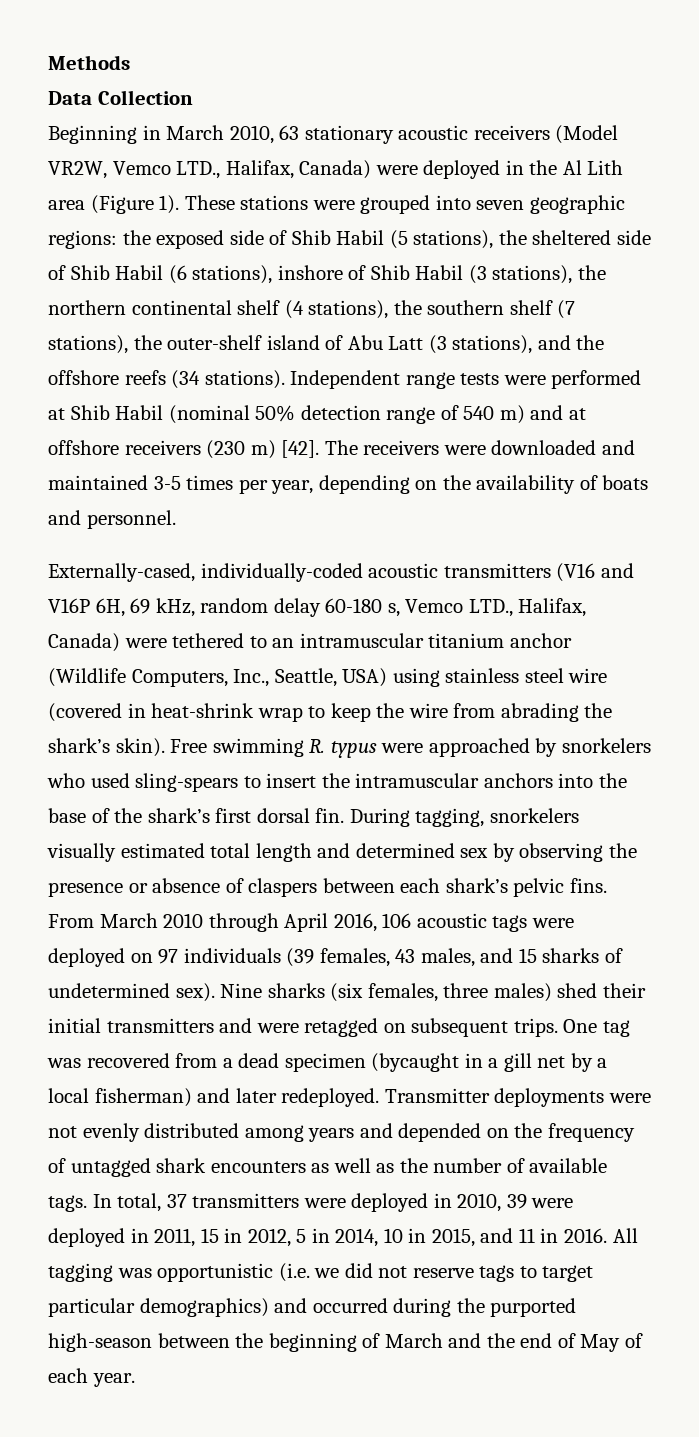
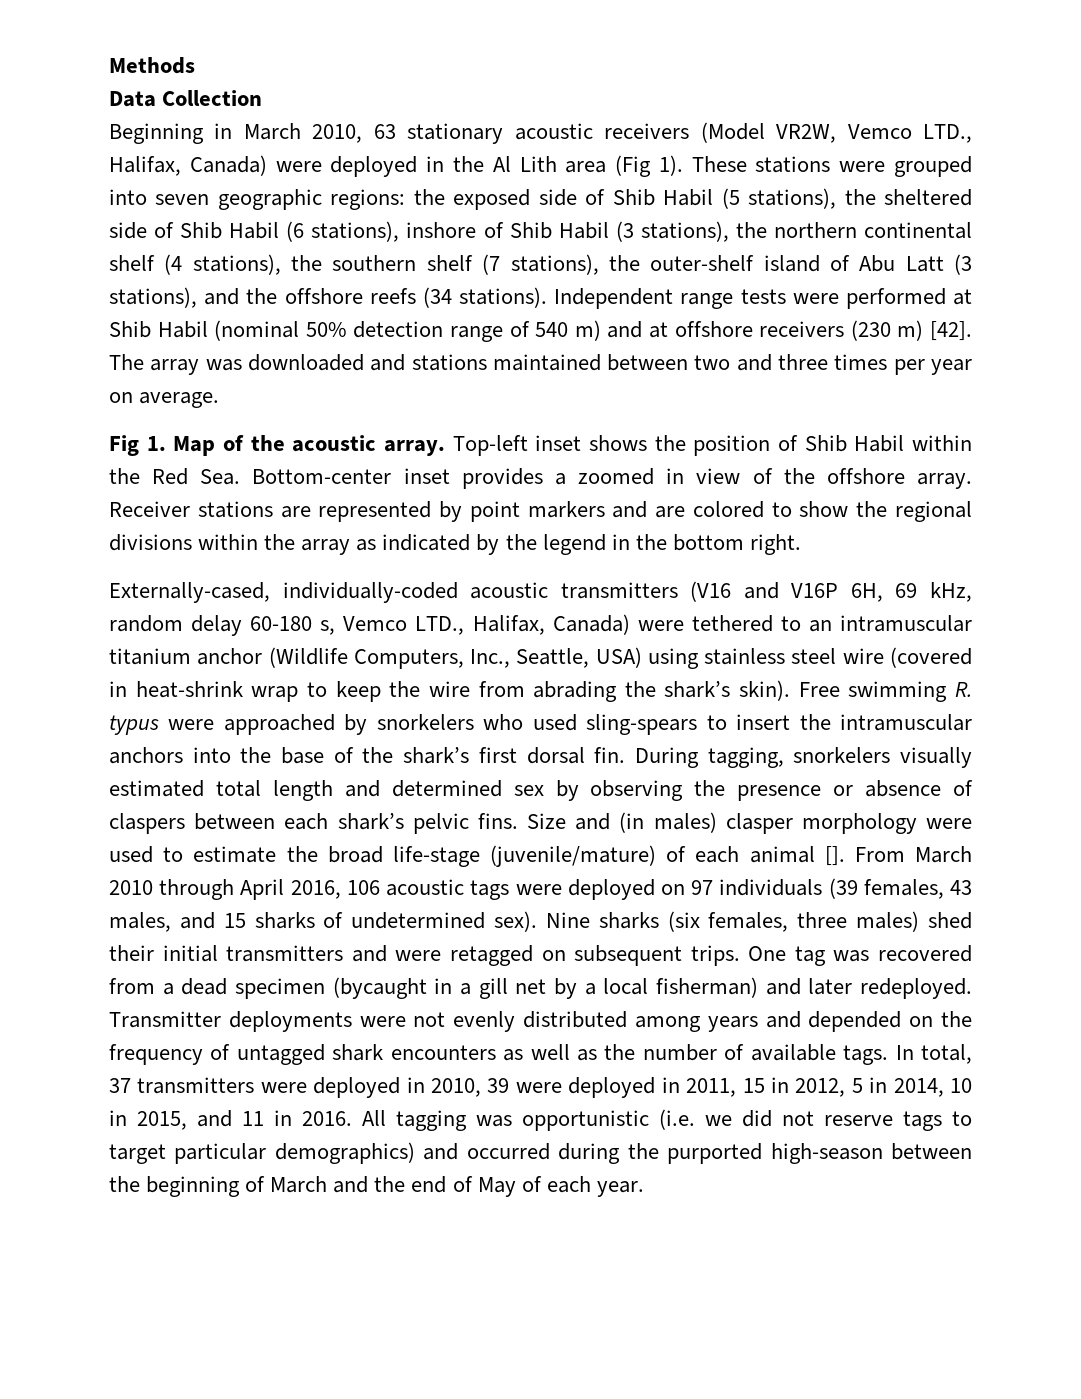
[90,195,154,214] (Figure -> [615,155,652,177] (Fig
[363,440,635,455] [48,475,649,494] [48,510,176,529] receivers were downloaded and maintained 3-5 times per year, depending on the availability of boats and personnel. -> [150,354,972,375] [109,392,220,408] [109,435,972,456] [109,468,973,489] [109,501,972,522] [109,534,801,555] array was downloaded and stations maintained between two and three times per year on average. // Fig 1. Map of the acoustic array. Top-left inset shows the position of Shib Habil within the Red Sea. Bottom-center inset provides a zoomed in view of the offshore array. Receiver stations are represented by point markers and are colored to show the regional divisions within the array as indicated by the legend in the bottom right.
(607, 885) none -> [527,812,972,834] [109,845,845,867] Size and (in males) clasper morphology were used to estimate the broad life-stage (juvenile/mature) of each animal [].

